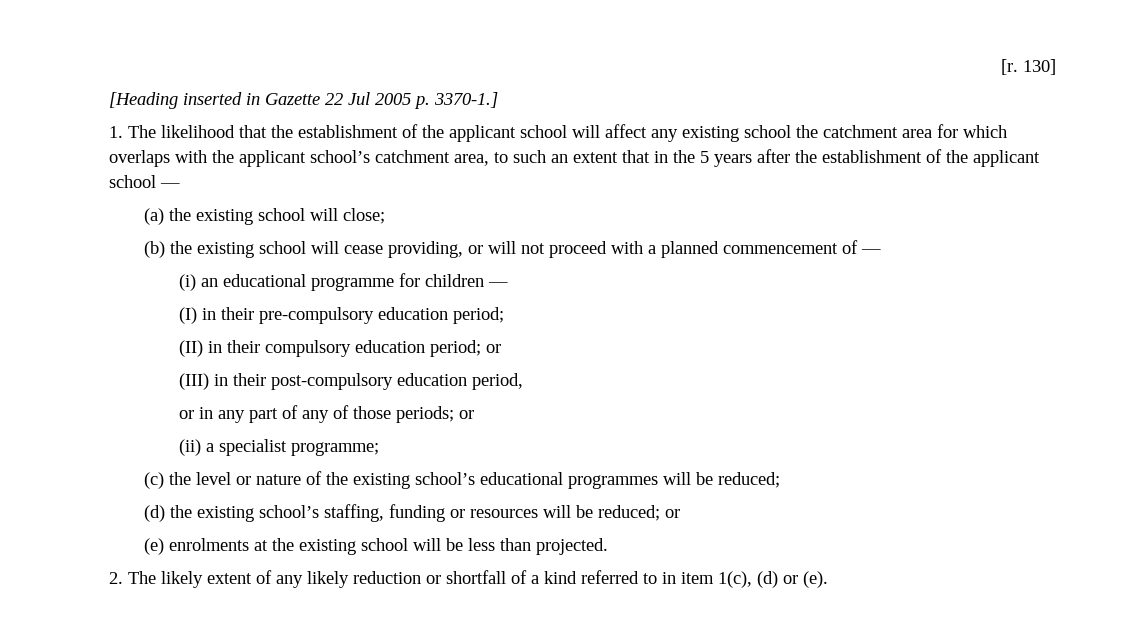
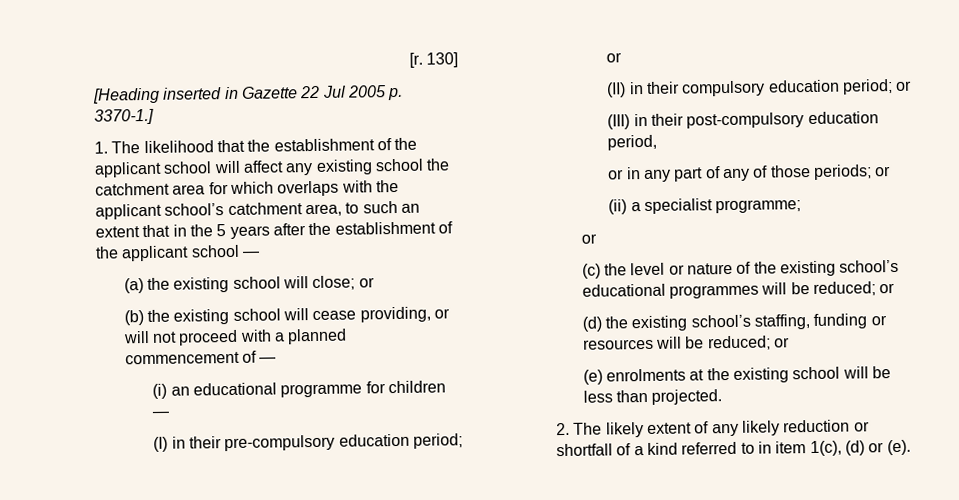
(385, 216) none -> [358,277,375,288] or
(504, 315) none -> [606,52,623,63] or
(379, 449) none -> [580,233,597,244] // or
(780, 480) none -> [879,282,896,294] or

